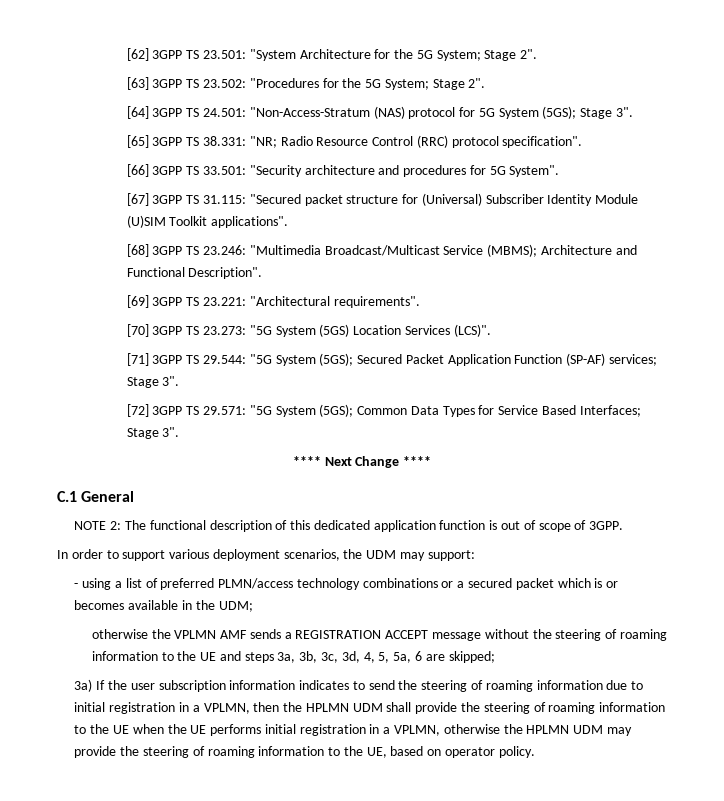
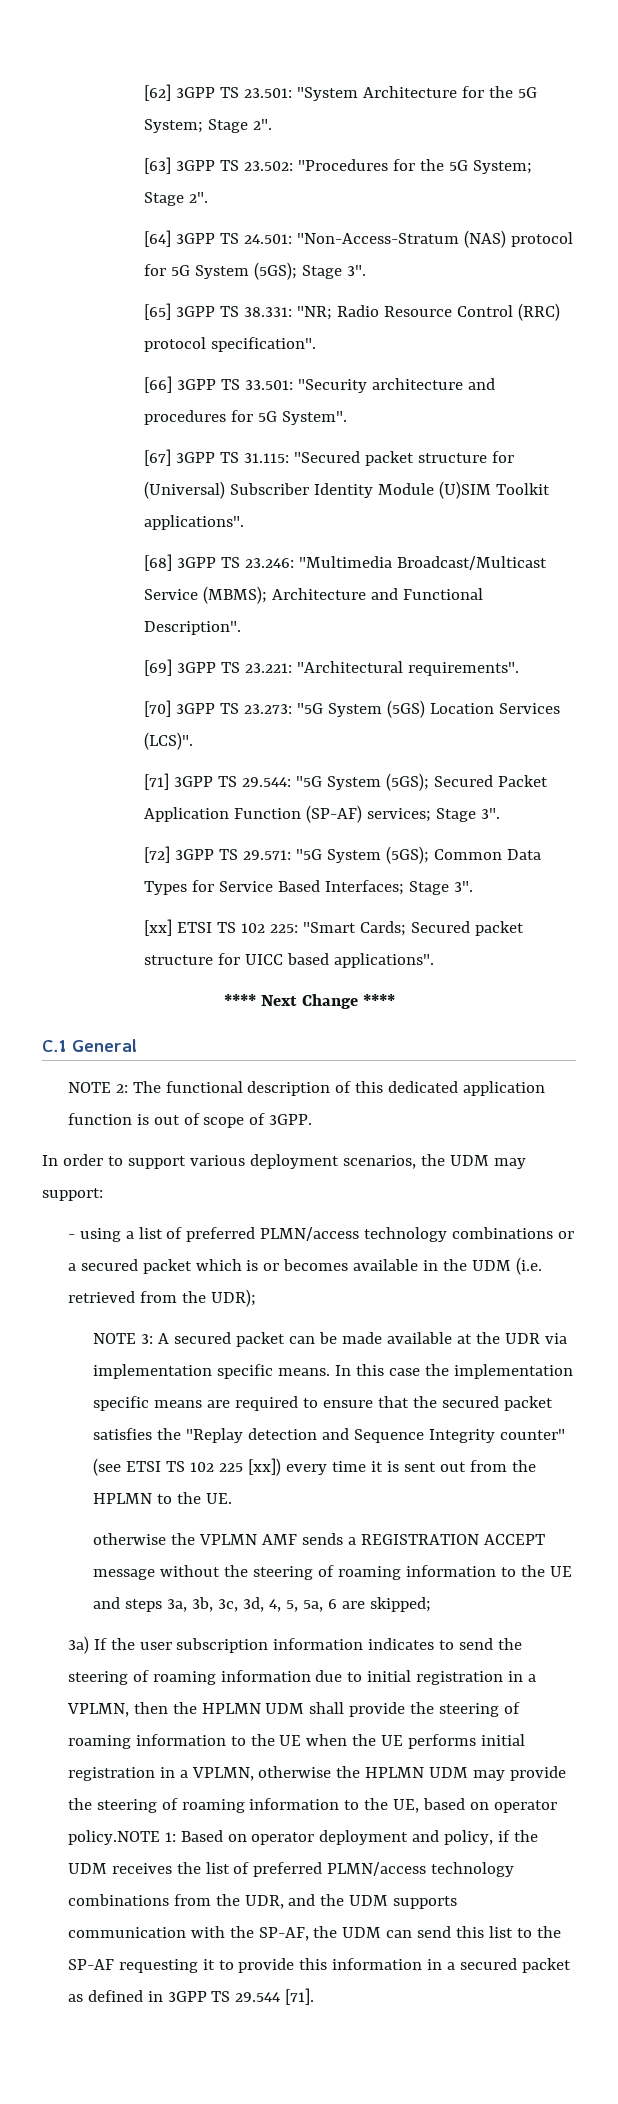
(180, 432) none -> [144,919,525,936] [144,953,435,968] // [xx] ETSI TS 102 225: "Smart Cards; Secured packet structure for UICC based applications".
[218,601,253,612] UDM; -> [472,1257,543,1275] [67,1289,256,1307] [93,1332,567,1347] [93,1364,573,1379] [93,1396,553,1411] [93,1428,565,1443] [93,1458,536,1476] [93,1492,233,1504] UDM (i.e. retrieved from the UDR); // NOTE 3: A secured packet can be made available at the UDR via implementation specific means. In this case the implementation specific means are required to ensure that the secured packet satisfies the "Replay detection and Sequence Integrity counter" (see ETSI TS 102 225 [xx]) every time it is sent out from the HPLMN to the UE.
[498,746,535,758] policy. -> [67,1830,539,1845] [67,1862,515,1877] [67,1894,458,1909] [67,1926,562,1941] [67,1958,572,1973] [67,1988,315,2005] policy.NOTE 1: Based on operator deployment and policy, if the UDM receives the list of preferred PLMN/access technology combinations from the UDR, and the UDM supports communication with the SP-AF, the UDM can send this list to the SP-AF requesting it to provide this information in a secured packet as defined in 3GPP TS 29.544 [71].

